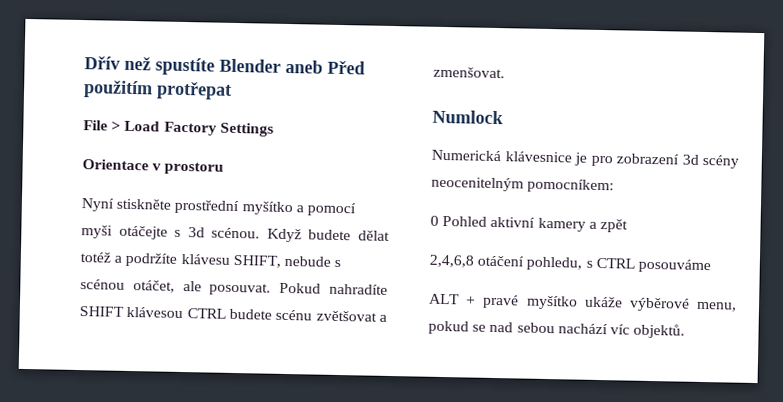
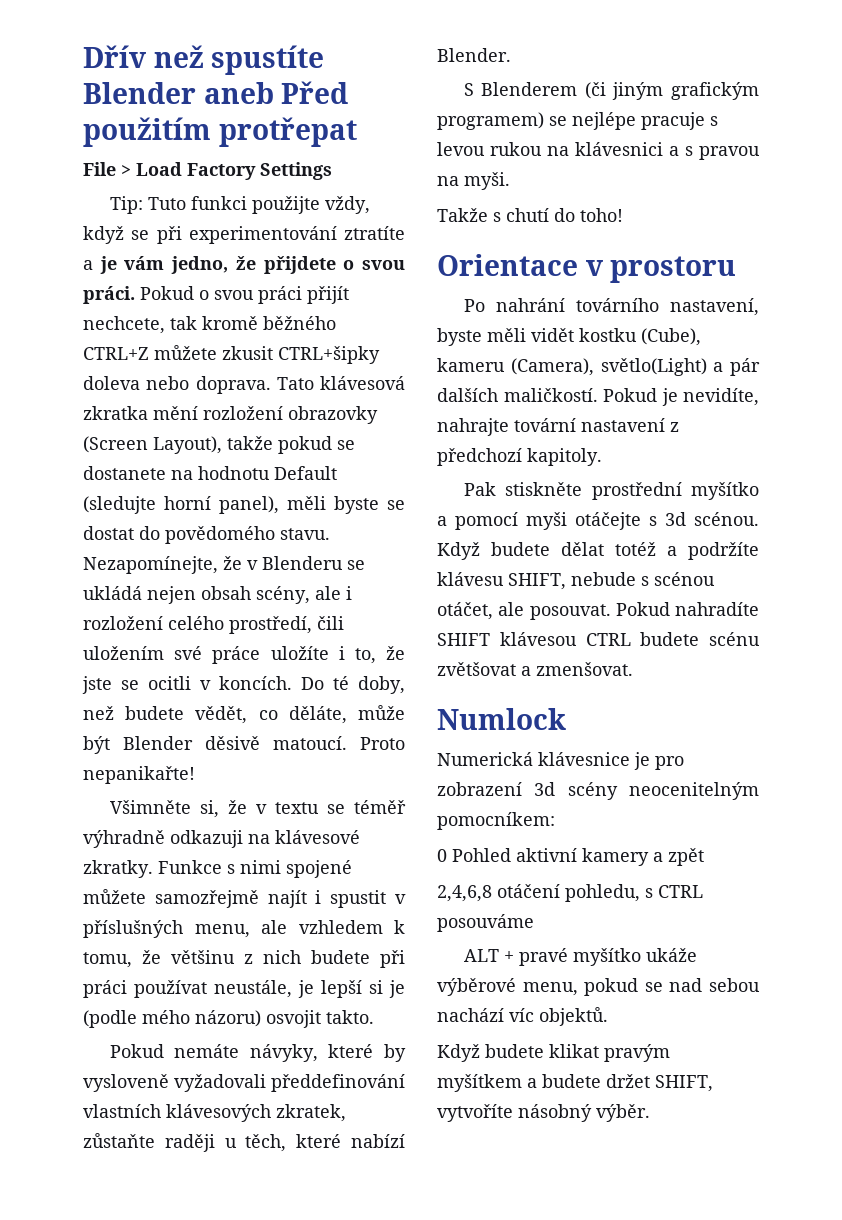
[82,159,225,175] [81,198,114,212] Orientace v prostoru // Nyní -> [109,196,370,214] [83,226,405,244] [83,256,405,274] [83,286,349,304] [83,316,336,334] [83,345,380,364] [83,376,405,394] [83,406,378,424] [83,436,355,454] [83,466,337,480] [83,496,405,514] [83,526,330,544] [83,556,365,574] [83,586,352,604] [83,616,344,634] [83,646,405,664] [82,676,405,694] [83,705,405,724] [83,736,405,754] [83,766,195,784] [109,800,406,818] [83,830,360,848] [83,860,352,878] [83,889,407,908] [83,920,405,938] [83,950,405,968] [83,980,405,998] [83,1010,374,1028] [109,1044,406,1062] [83,1074,405,1092] [83,1104,346,1122] [83,1133,406,1152] [437,48,511,62] [463,82,759,100] [437,112,718,130] [437,142,760,160] [437,172,510,190] [437,208,623,222] [437,254,737,283] [463,298,759,316] [437,328,701,346] [437,358,760,376] [437,388,759,406] [437,418,679,436] [437,448,602,466] [463,482,496,496] Tip: Tuto funkci použijte vždy, když se při experimentování ztratíte a je vám jedno, že přijdete o svou práci. Pokud o svou práci přijít nechcete, tak kromě běžného CTRL+Z můžete zkusit CTRL+šipky doleva nebo doprava. Tato klávesová zkratka mění rozložení obrazovky (Screen Layout), takže pokud se dostanete na hodnotu Default (sledujte horní panel), měli byste se dostat do povědomého stavu. Nezapomínejte, že v Blenderu se ukládá nejen obsah scény, ale i rozložení celého prostředí, čili uložením své práce uložíte i to, že jste se ocitli v koncích. Do té doby, než budete vědět, co děláte, může být Blender děsivě matoucí. Proto nepanikařte! // Všimněte si, že v textu se téměř výhradně odkazuji na klávesové zkratky. Funkce s nimi spojené můžete samozřejmě najít i spustit v příslušných menu, ale vzhledem k tomu, že většinu z nich budete při práci používat neustále, je lepší si je (podle mého názoru) osvojit takto. // Pokud nemáte návyky, které by vysloveně vyžadovali předdefinování vlastních klávesových zkratek, zůstaňte raději u těch, které nabízí Blender. // S Blenderem (či jiným grafickým programem) se nejlépe pracuje s levou rukou na klávesnici a s pravou na myši. // Takže s chutí do toho! // Orientace v prostoru // Po nahrání továrního nastavení, byste měli vidět kostku (Cube), kameru (Camera), světlo(Light) a pár dalších maličkostí. Pokud je nevidíte, nahrajte tovární nastavení z předchozí kapitoly. // Pak
(686, 331) none -> [437,1044,670,1062] [437,1074,713,1092] [437,1104,650,1122] // Když budete klikat pravým myšítkem a budete držet SHIFT, vytvoříte násobný výběr.

